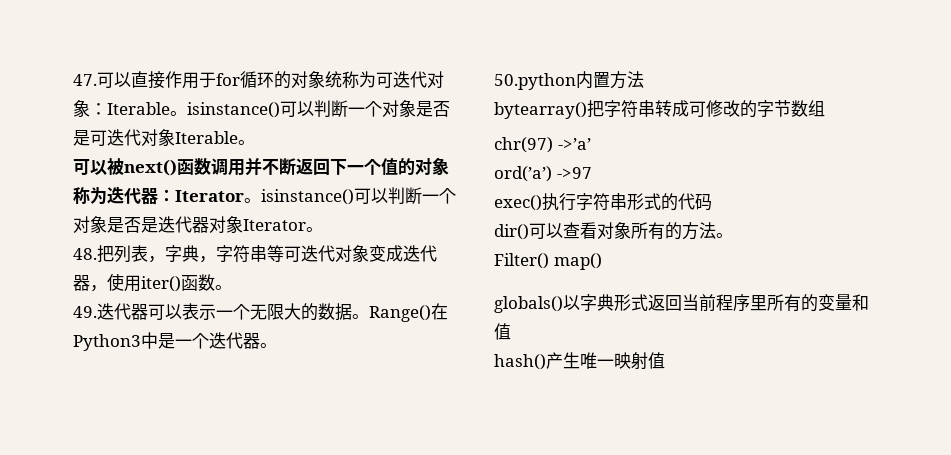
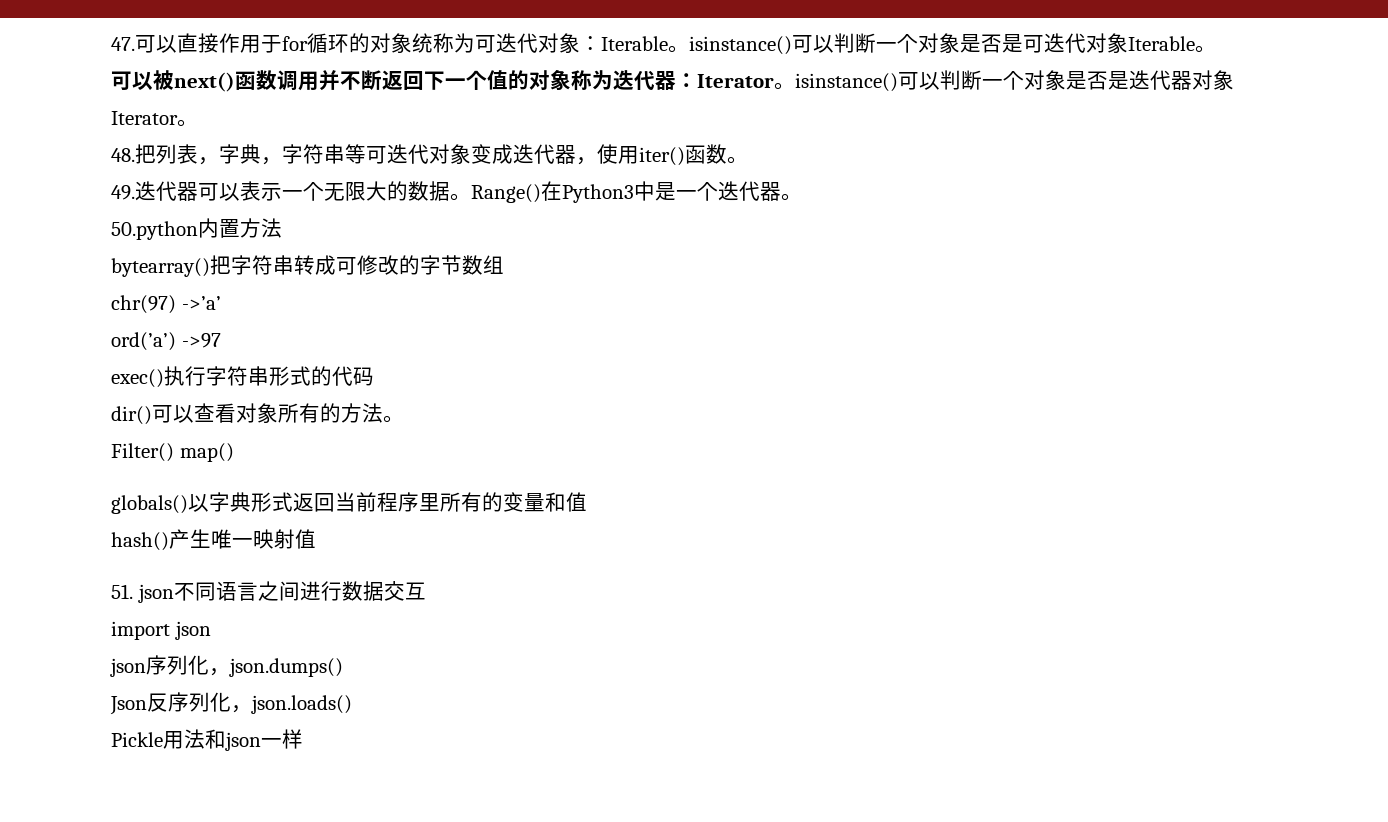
(665, 360) none -> [111,581,426,603] [111,621,211,640] [110,655,343,677] [110,692,352,715] [111,729,303,751] // 51. json不同语言之间进行数据交互 // import json // json序列化，json.dumps() // Json反序列化，json.loads() // Pickle用法和json一样

